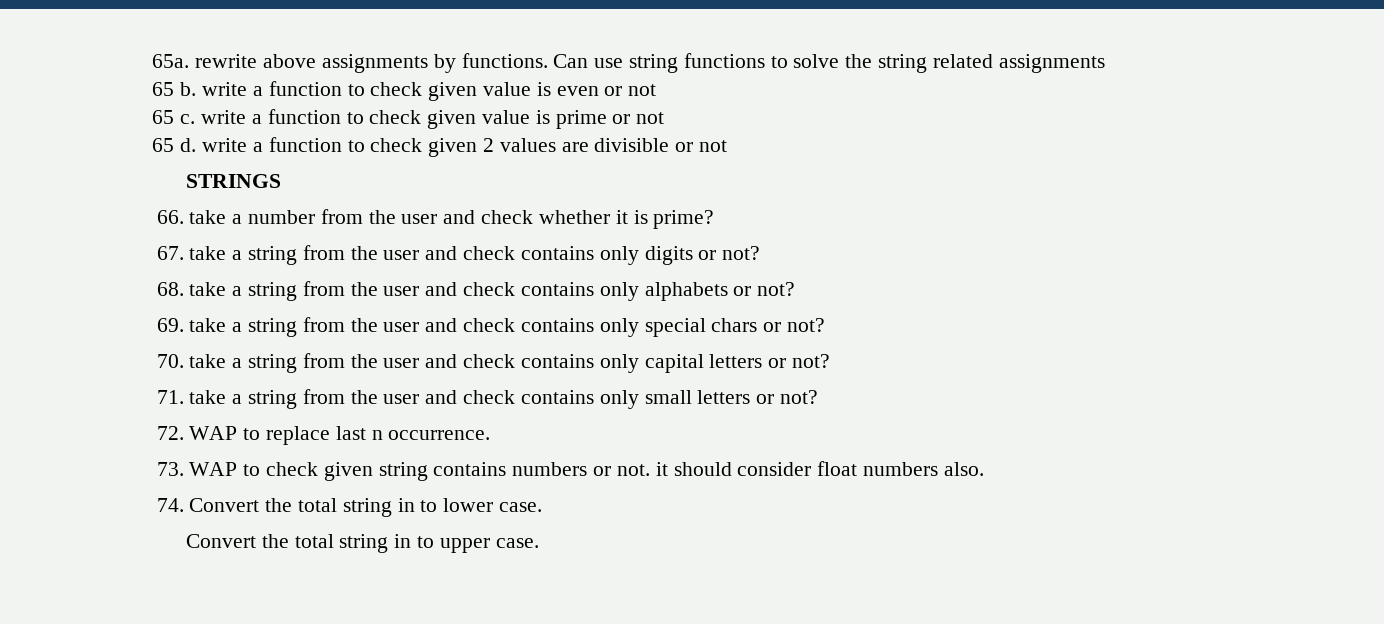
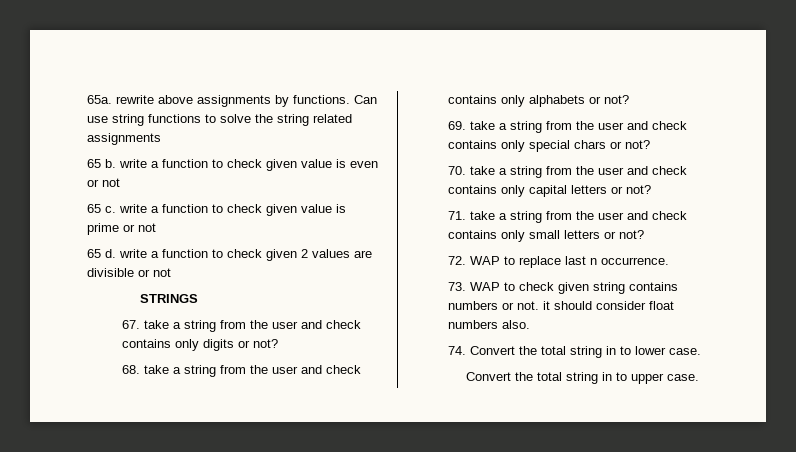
[156,209,715,229] // 66. take a number from the user and check whether it is prime? -> (199, 298) none

